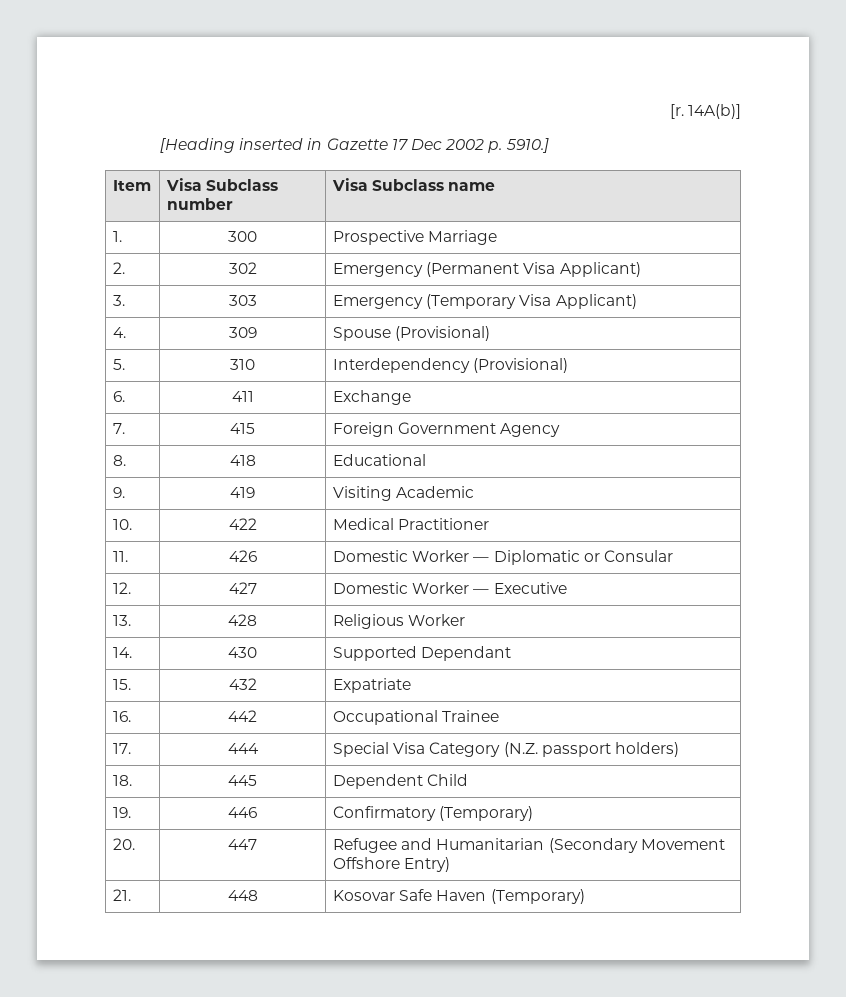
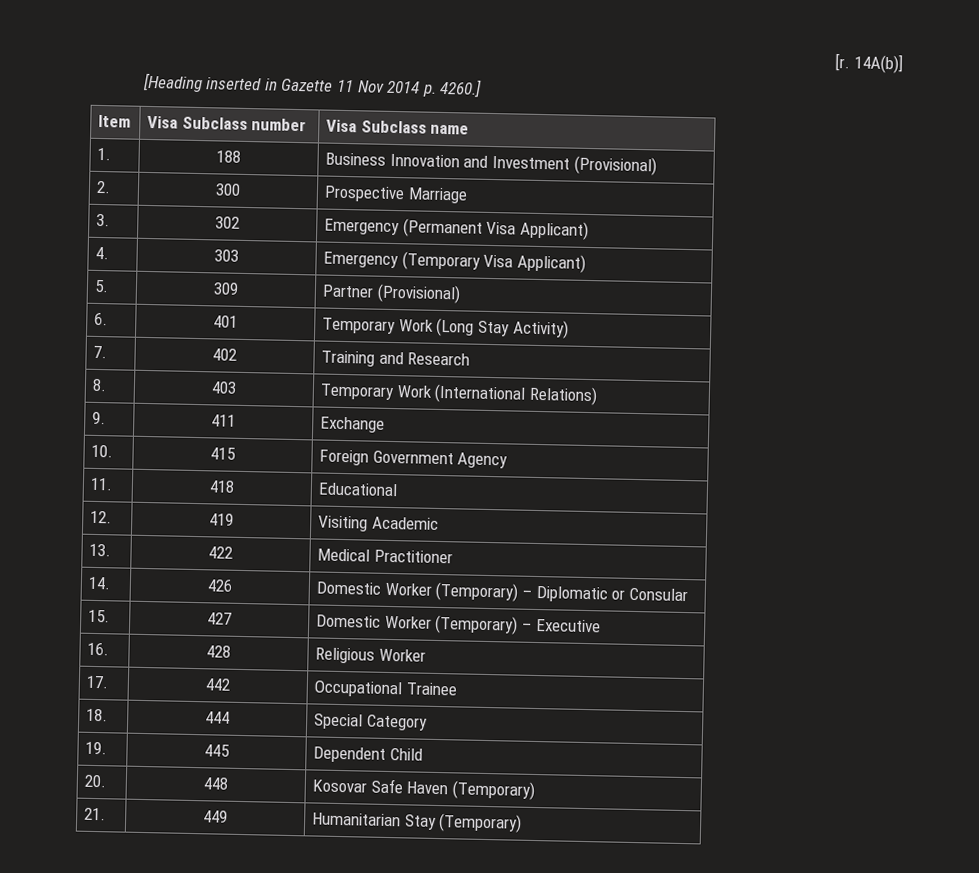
[391,138,549,153] 17 Dec 2002 p. 5910.] -> [337,78,483,98] 11 Nov 2014 p. 4260.]
(122, 236) none -> [216,150,241,163] [325,152,657,176] [96,180,112,194] | 188 | Business Innovation and Investment (Provisional) // 2.
[112,262,125,274] 2. -> [96,213,111,227] 3.
[112,295,125,306] 3. -> [95,246,110,260] 4.
[112,327,126,338] 4. -> [94,279,110,293] 5.
[332,326,491,341] [112,359,125,370] [230,359,255,370] [332,358,569,373] [112,391,125,402] Spouse (Provisional) // 5. | 310 | Interdependency (Provisional) // 6. -> [322,283,461,304] [94,312,109,326] [213,315,238,328] [322,317,569,339] [93,345,108,359] [212,348,237,361] [321,350,471,367] [92,378,108,392] [211,381,237,394] [320,383,599,406] [92,411,107,425] Partner (Provisional) // 6. | 401 | Temporary Work (Long Stay Activity) // 7. | 402 | Training and Research // 8. | 403 | Temporary Work (International Relations) // 9.
[112,423,125,434] 7. -> [91,444,114,458] 10.
[112,455,126,466] 8. -> [90,477,114,491] 11.
[112,487,125,498] 9. -> [90,510,113,524] 12.
[112,519,132,530] 10. -> [89,543,112,557] 13.
[112,551,128,562] 11. -> [88,576,112,590] 14.
[473,557,490,562] — -> [435,581,533,602] (Temporary) –
[112,582,131,594] 12. -> [88,609,111,623] 15.
[473,589,490,594] — -> [434,614,533,635] (Temporary) –
[112,615,131,626] 13. -> [87,642,110,656] 16.
[112,647,132,658] [228,647,257,658] [332,646,512,661] [112,679,131,690] [228,678,257,690] [332,678,411,693] [112,711,131,722] 14. | 430 | Supported Dependant // 15. | 432 | Expatriate // 16. -> [86,675,110,689] 17.
[112,743,131,754] 17. -> [86,708,109,722] 18.
[393,742,426,754] Visa -> (364, 721) none
[503,742,679,757] [112,775,132,786] (N.Z. passport holders) // 18. -> [85,741,108,755] // 19.
[112,807,131,818] [228,807,257,818] [332,806,534,821] [112,838,135,850] [228,839,257,850] [332,838,725,853] [332,857,451,872] [112,889,131,901] 19. | 446 | Confirmatory (Temporary) // 20. | 447 | Refugee and Humanitarian (Secondary Movement Offshore Entry) // 21. -> [84,774,108,788] 20.
(585, 896) none -> [84,807,107,821] [203,810,228,823] [312,812,523,833] // 21. | 449 | Humanitarian Stay (Temporary)

